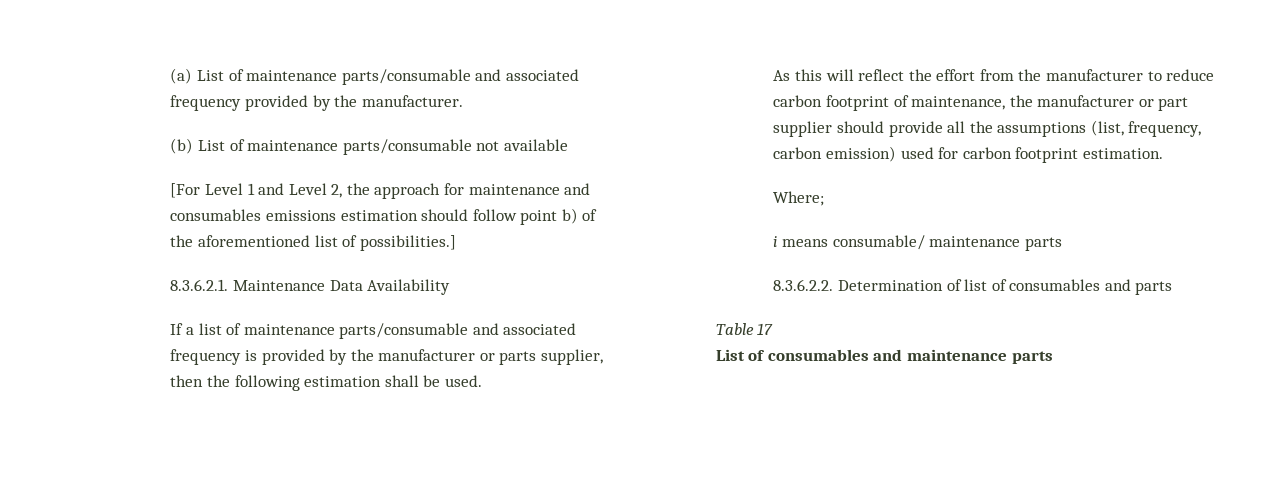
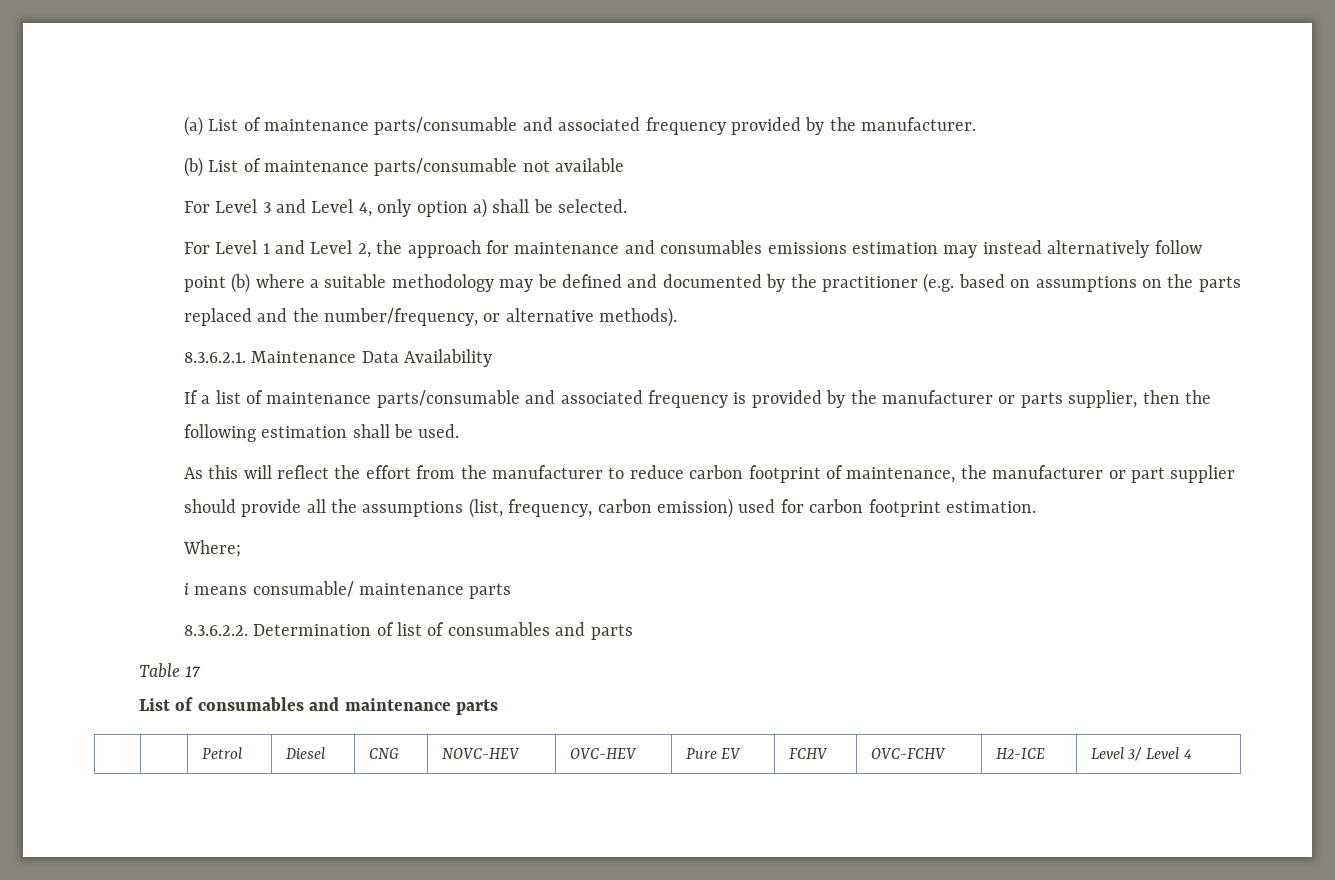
[170,183,201,198] [For -> [183,198,628,218] [183,242,210,254] For Level 3 and Level 4, only option a) shall be selected. // For
[421,208,598,225] [170,235,456,251] should follow point b) of the aforementioned list of possibilities.] -> [943,240,1202,258] [183,273,1241,293] [183,307,678,327] may instead alternatively follow point (b) where a suitable methodology may be defined and documented by the practitioner (e.g. based on assumptions on the parts replaced and the number/frequency, or alternative methods).
(1053, 357) none -> [201,747,242,759] [285,747,325,759] [368,748,399,759] [441,748,520,759] [569,748,637,759] [685,748,742,759] [788,748,828,759] [870,748,946,759] [995,748,1045,760] [1090,747,1193,761] // | | Petrol | Diesel | CNG | NOVC-HEV | OVC-HEV | Pure EV | FCHV | OVC-FCHV | H2-ICE | Level 3/ Level 4

